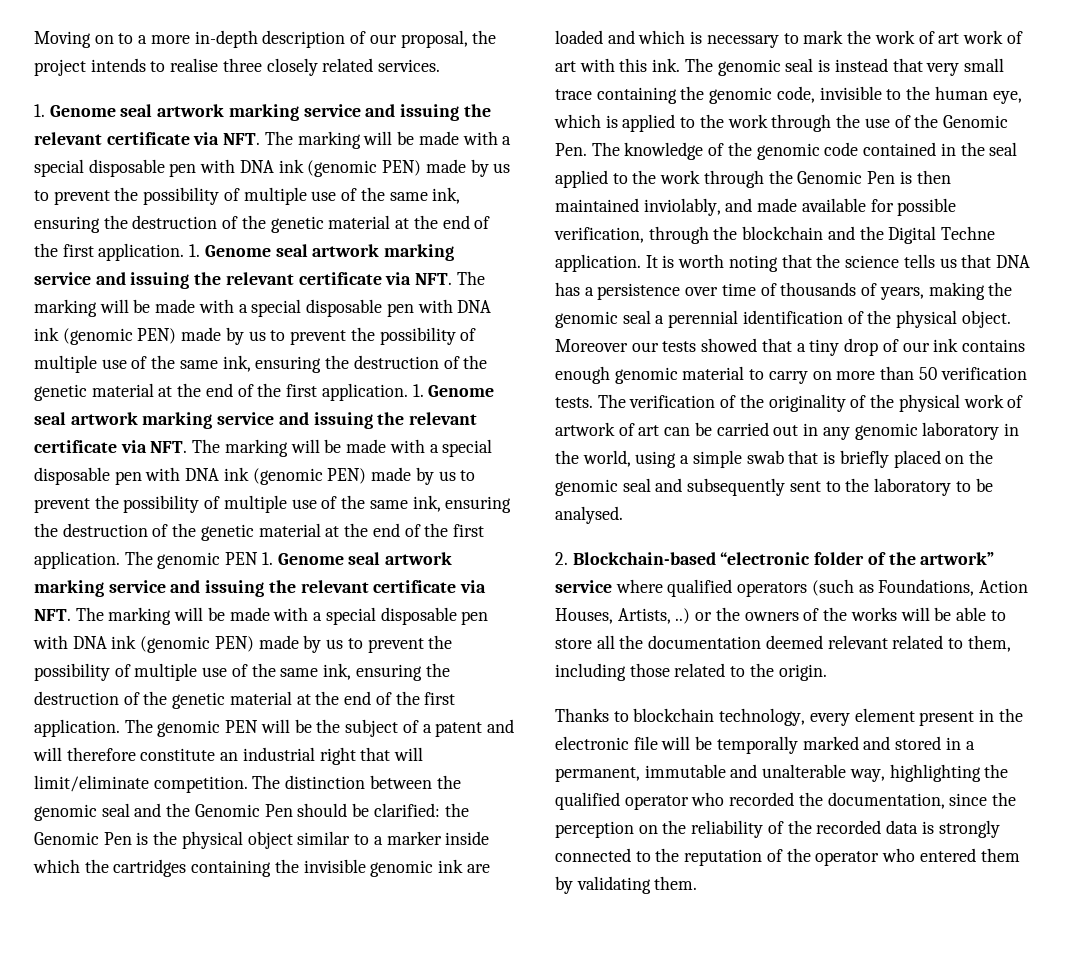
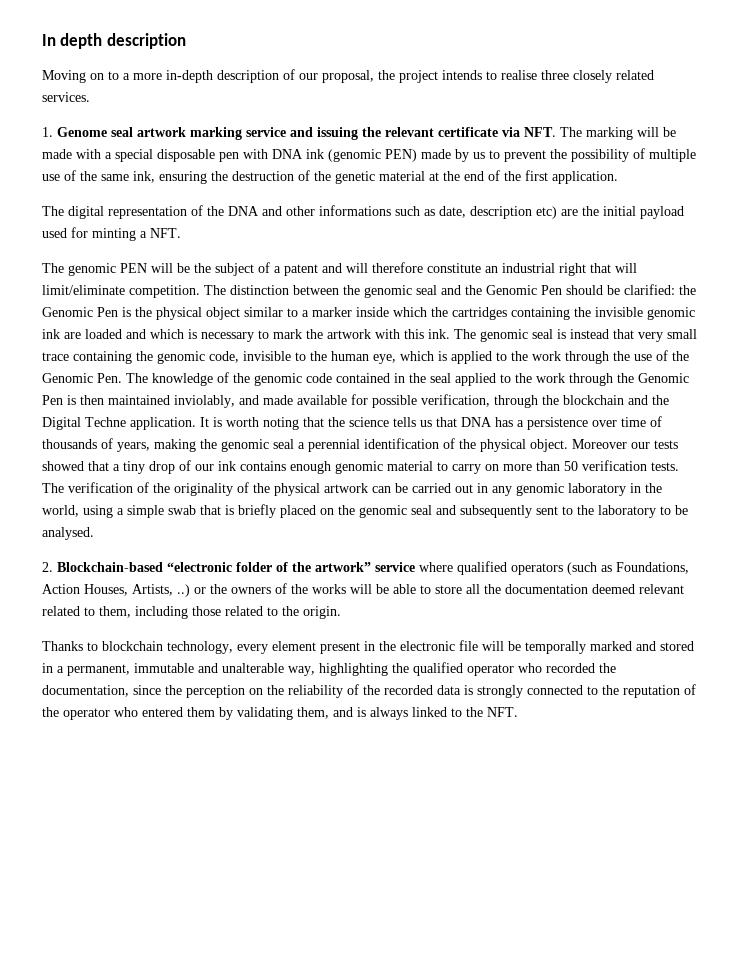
(34, 39) none -> [42,33,186,49] In depth description //
[189,244,455,261] [34,271,485,289] [34,299,492,317] [34,327,477,345] [34,355,488,373] [34,383,495,401] [34,412,478,429] [34,439,493,457] [34,467,476,485] [34,495,512,513] [34,523,484,541] [34,551,453,569] [34,580,487,597] [34,607,489,625] [33,635,453,653] [34,663,450,681] [34,691,456,709] [34,719,120,737] 1. Genome seal artwork marking service and issuing the relevant certificate via NFT. The marking will be made with a special disposable pen with DNA ink (genomic PEN) made by us to prevent the possibility of multiple use of the same ink, ensuring the destruction of the genetic material at the end of the first application. 1. Genome seal artwork marking service and issuing the relevant certificate via NFT. The marking will be made with a special disposable pen with DNA ink (genomic PEN) made by us to prevent the possibility of multiple use of the same ink, ensuring the destruction of the genetic material at the end of the first application. The genomic PEN 1. Genome seal artwork marking service and issuing the relevant certificate via NFT. The marking will be made with a special disposable pen with DNA ink (genomic PEN) made by us to prevent the possibility of multiple use of the same ink, ensuring the destruction of the genetic material at the end of the first application. -> [42,205,684,219] [42,227,181,241] // The digital representation of the DNA and other informations such as date, description etc) are the initial payload used for minting a NFT. //
[874,30,1023,44] [555,61,576,72] work of art work of art -> [327,329,371,339] artwork
[963,394,1024,408] [555,422,660,436] work of artwork of art -> [324,483,368,493] artwork
[654,876,698,890] them. -> [297,707,518,720] them, and is always linked to the NFT.

